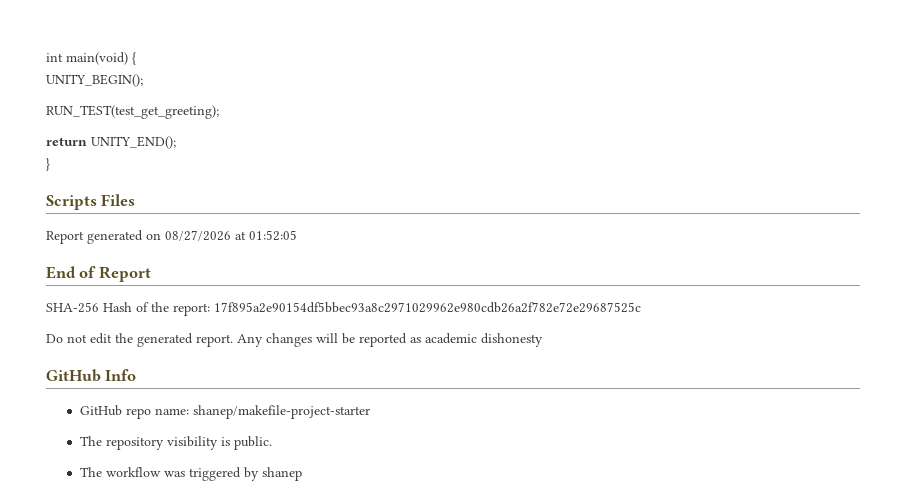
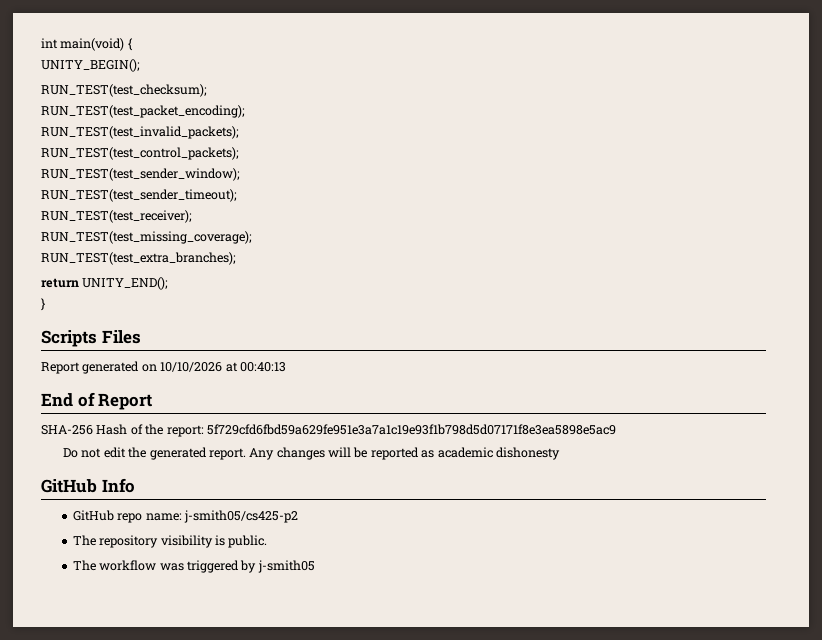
[46,105,219,119] RUN_TEST(test_get_greeting); -> [41,84,207,97] [41,105,245,118] [41,126,239,139] [41,147,239,160] [41,168,240,181] [41,189,237,202] [41,210,192,223] [41,231,252,244] [41,252,236,265] RUN_TEST(test_checksum); // RUN_TEST(test_packet_encoding); // RUN_TEST(test_invalid_packets); // RUN_TEST(test_control_packets); // RUN_TEST(test_sender_window); // RUN_TEST(test_sender_timeout); // RUN_TEST(test_receiver); // RUN_TEST(test_missing_coverage); // RUN_TEST(test_extra_branches);
[165,230,297,241] 08/27/2026 at 01:52:05 -> [160,362,286,372] 10/10/2026 at 00:40:13
[214,302,641,313] 17f895a2e90154df5bbec93a8c2971029962e980cdb26a2f782e72e29687525c -> [206,424,616,435] 5f729cfd6fbd59a629fe951e3a7a1c19e93f1b798d5d07171f8e3ea5898e5ac9
[192,405,370,419] shanep/makefile-project-starter -> [184,510,299,523] j-smith05/cs425-p2
[261,467,302,481] shanep -> [257,560,315,573] j-smith05

